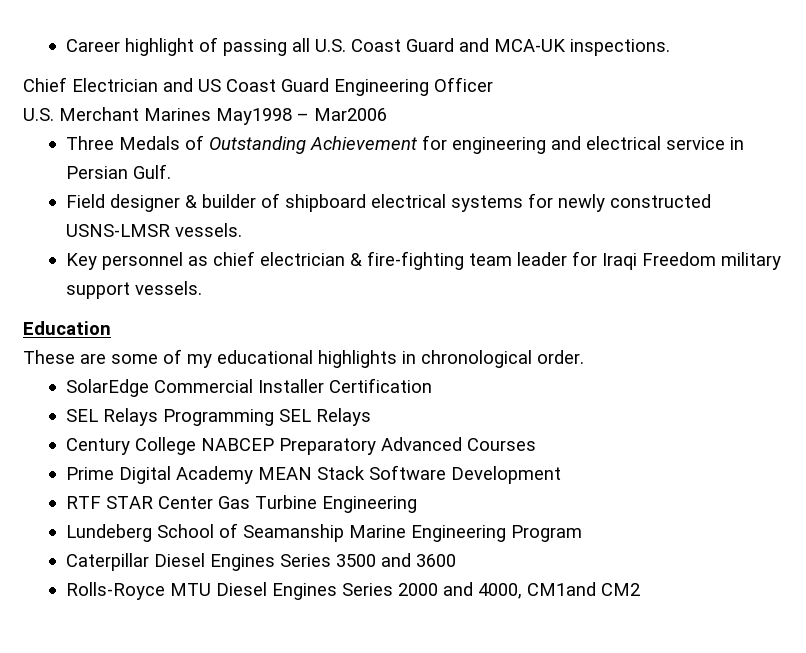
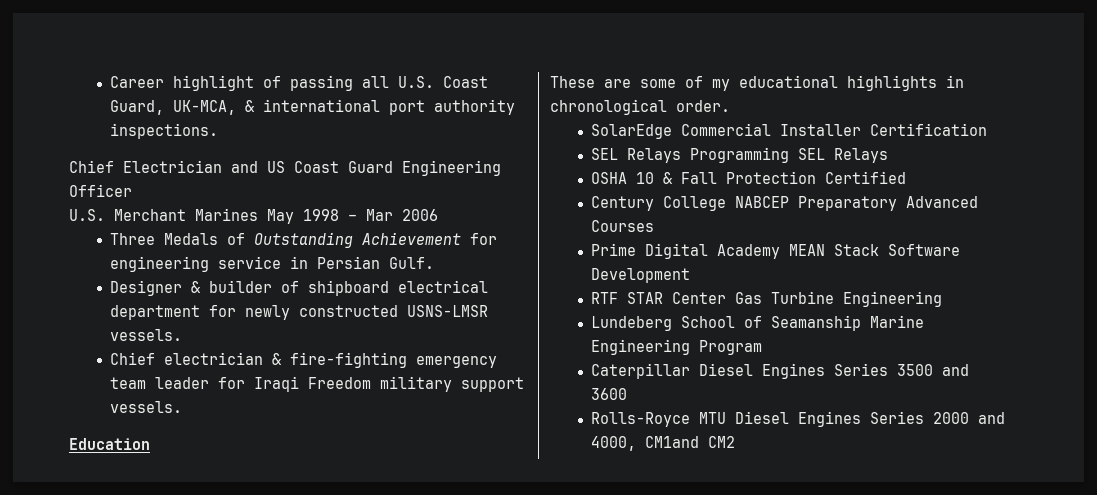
[406,38,567,52] Guard and MCA-UK -> [110,99,516,115] Guard, UK-MCA, & international port authority
[216,108,387,125] May1998 – Mar2006 -> [267,209,438,224] May 1998 – Mar 2006
[551,136,662,150] and electrical -> (210, 264) none
[66,194,181,212] Field designer -> [110,280,183,296] Designer
[451,195,524,212] systems -> [110,305,201,320] department
[66,251,256,270] Key personnel as chief -> [110,352,156,365] Chief
(465, 260) none -> [416,356,498,368] emergency
(372, 417) none -> [591,171,907,184] // OSHA 10 & Fall Protection Certified

